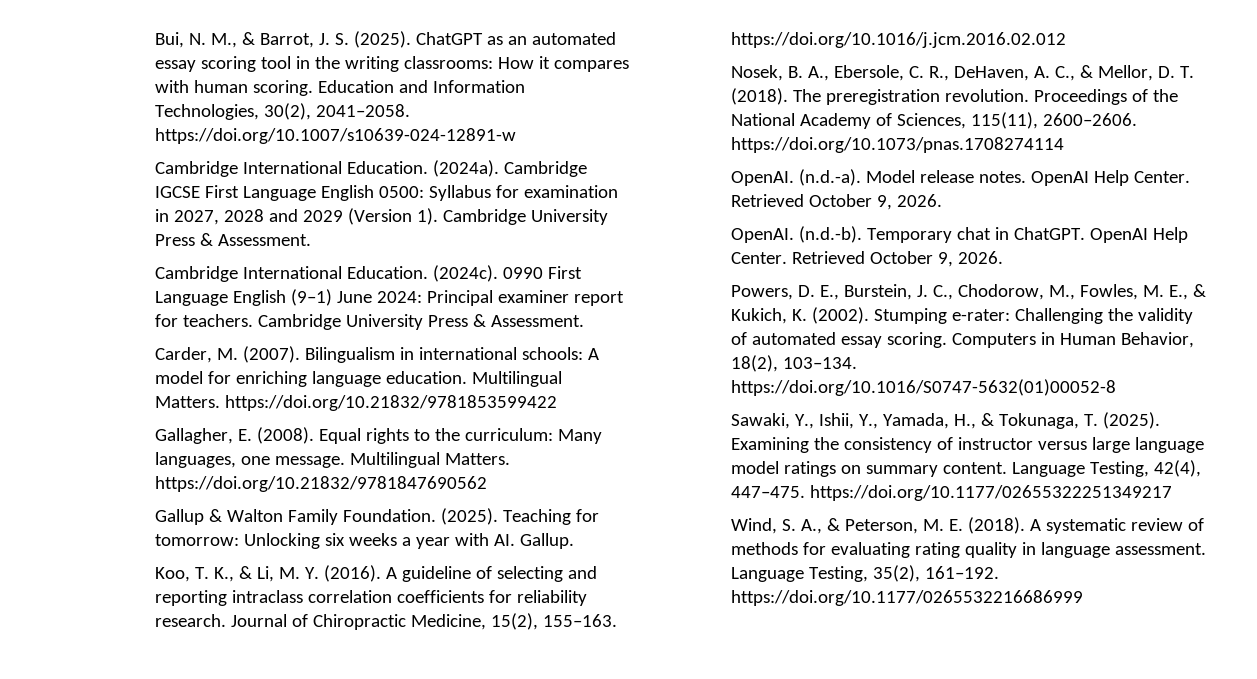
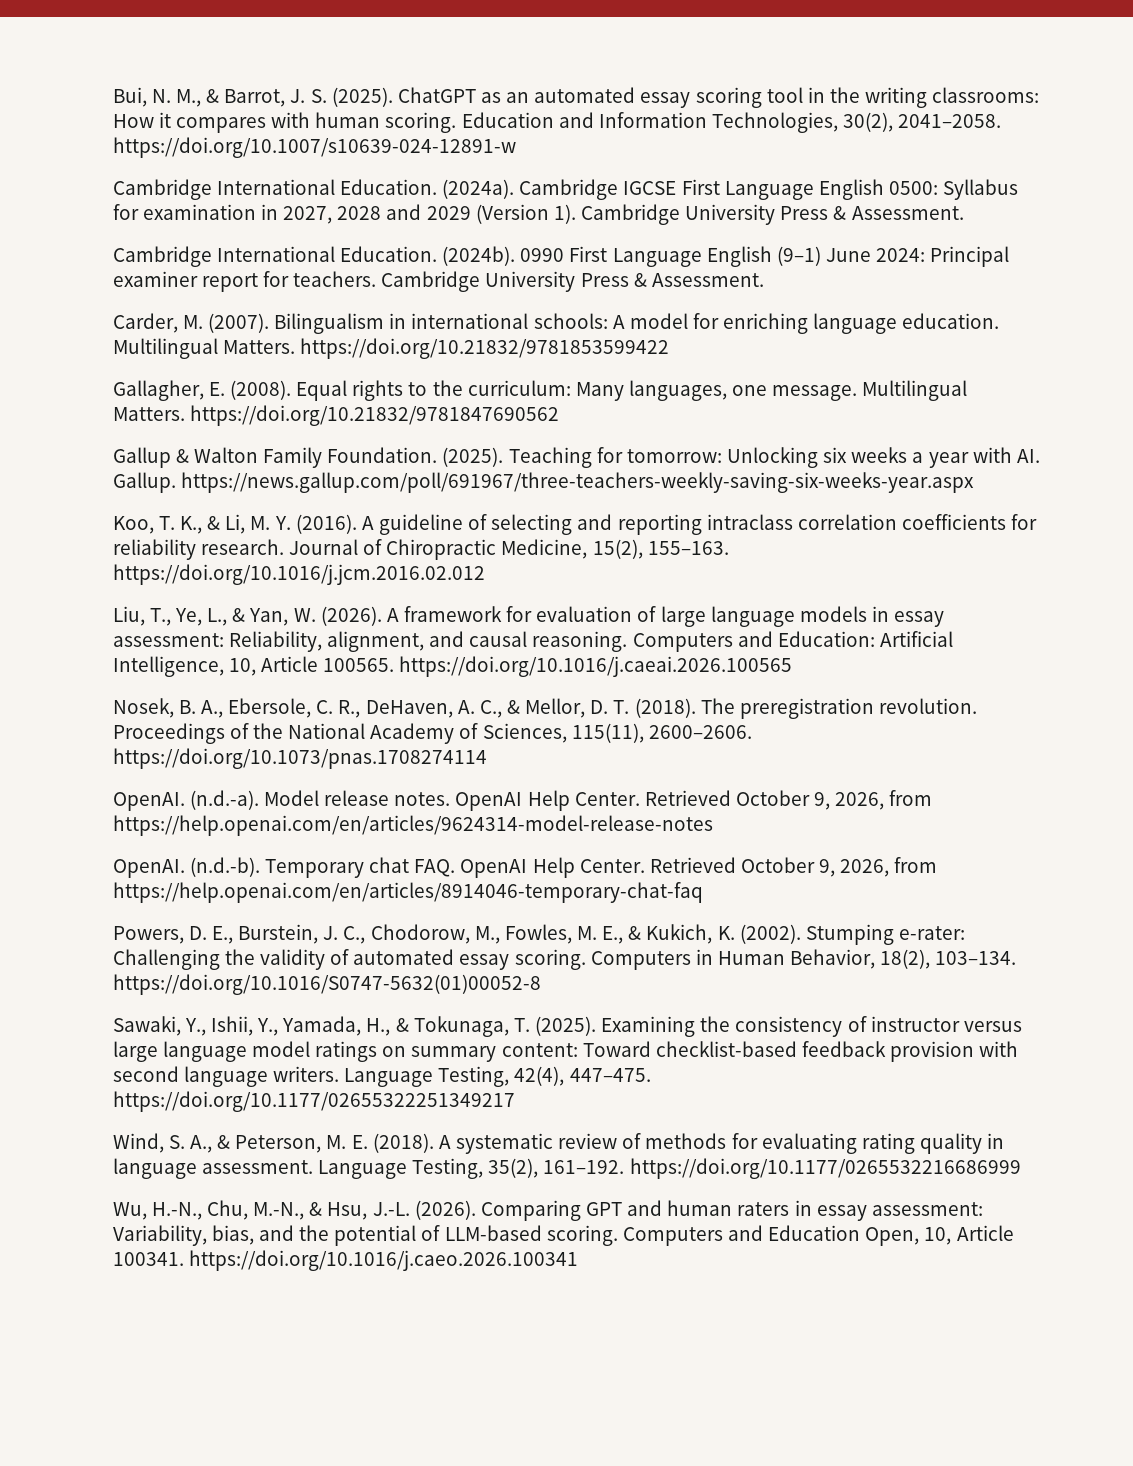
[432,265,498,282] (2024c). -> [442,246,516,266] (2024b).
(574, 541) none -> [180,472,974,493] https://news.gallup.com/poll/691967/three-teachers-weekly-saving-six-weeks-year.aspx
(1066, 40) none -> [112,606,945,627] [112,631,953,652] [112,656,793,677] // Liu, T., Ye, L., & Yan, W. (2026). A framework for evaluation of large language models in essay assessment: Reliability, alignment, and causal reasoning. Computers and Education: Artificial Intelligence, 10, Article 100565. https://doi.org/10.1016/j.caeai.2026.100565
[896,194,942,207] 2026. -> [835,790,933,810] [112,815,713,836] 2026, from https://help.openai.com/en/articles/9624314-model-release-notes
[994,227,1188,243] [730,251,1003,267] in ChatGPT. OpenAI Help Center. Retrieved October 9, 2026. -> [414,857,938,878] [112,882,703,903] FAQ. OpenAI Help Center. Retrieved October 9, 2026, from https://help.openai.com/en/articles/8914046-temporary-chat-faq
[942,462,1007,474] content. -> [501,1041,1019,1062] [112,1066,340,1087] content: Toward checklist-based feedback provision with second language writers.
(1083, 598) none -> [112,1200,983,1221] [112,1225,1014,1246] [112,1250,578,1271] // Wu, H.-N., Chu, M.-N., & Hsu, J.-L. (2026). Comparing GPT and human raters in essay assessment: Variability, bias, and the potential of LLM-based scoring. Computers and Education Open, 10, Article 100341. https://doi.org/10.1016/j.caeo.2026.100341

